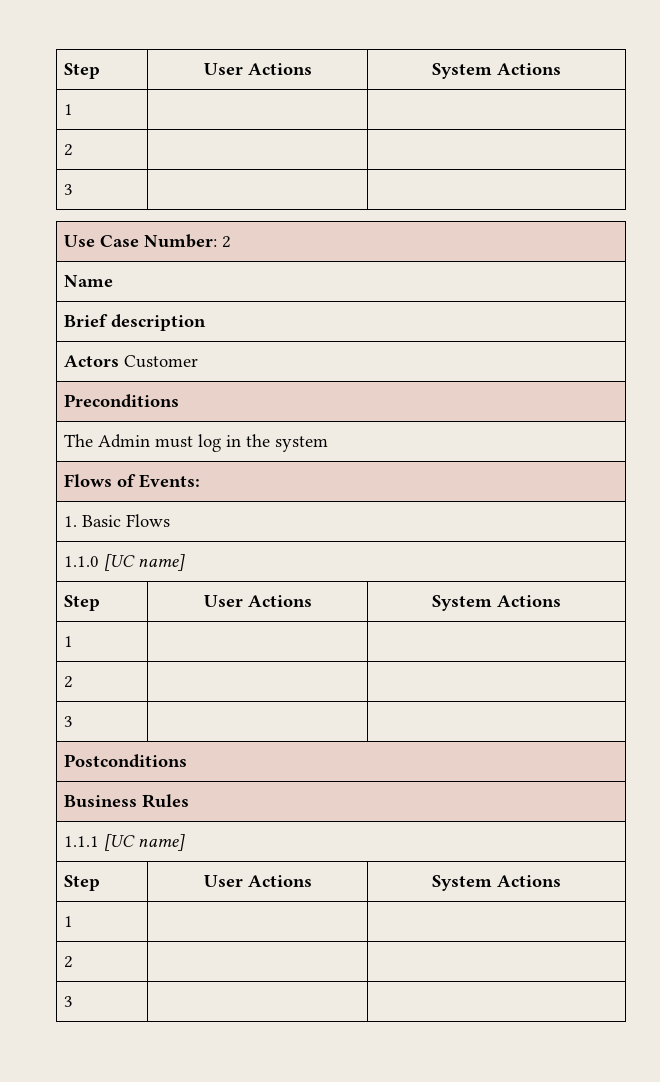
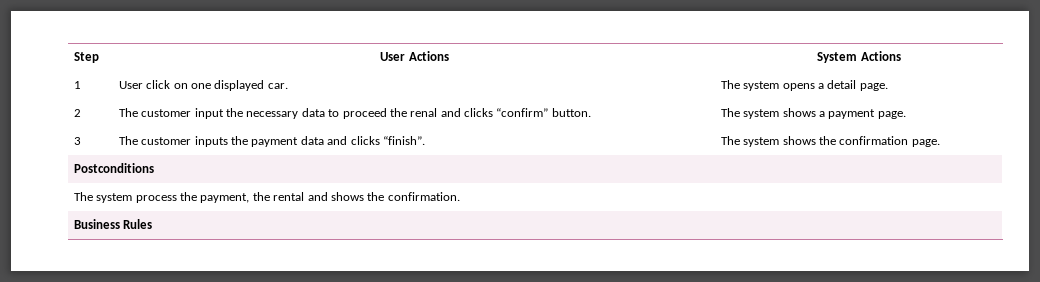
[63,63,100,79] [203,63,312,75] [432,63,561,79] [63,104,73,115] [63,144,73,156] [63,184,73,195] [63,234,231,248] [63,275,113,287] [63,314,206,331] [63,355,198,368] [63,394,179,408] [63,434,328,452] [63,474,200,488] [63,514,170,527] [63,554,185,571] [63,595,100,611] [203,595,312,607] [432,595,561,611] [63,636,73,647] [63,676,73,688] [63,716,73,727] [63,754,187,768] [63,794,189,808] [63,834,185,851] [63,875,100,891] [203,875,312,887] [432,875,561,891] [63,916,73,927] [63,956,73,968] [63,996,73,1007] Step | User Actions | System Actions // 1 | | // 2 | | // 3 | | // Use Case Number: 2 // Name // Brief description // Actors Customer // Preconditions // The Admin must log in the system // Flows of Events: // 1. Basic Flows // 1.1.0 [UC name] // Step | User Actions | System Actions // 1 | | // 2 | | // 3 | | // Postconditions // Business Rules // 1.1.1 [UC name] // Step | User Actions | System Actions // 1 | | // 2 | | // 3 | | -> [73,52,99,63] [380,51,449,61] [817,51,901,63] [73,81,81,89] [118,80,288,91] [720,80,888,91] [73,109,81,117] [118,108,591,119] [720,108,906,119] [73,137,81,145] [118,136,425,147] [720,136,940,147] [73,163,154,173] [73,192,460,203] [73,219,153,229] Step | User Actions | System Actions // 1 | User click on one displayed car. | The system opens a detail page. // 2 | The customer input the necessary data to proceed the renal and clicks “confirm” button. | The system shows a payment page. // 3 | The customer inputs the payment data and clicks “finish”. | The system shows the confirmation page. // Postconditions // The system process the payment, the rental and shows the confirmation. // Business Rules

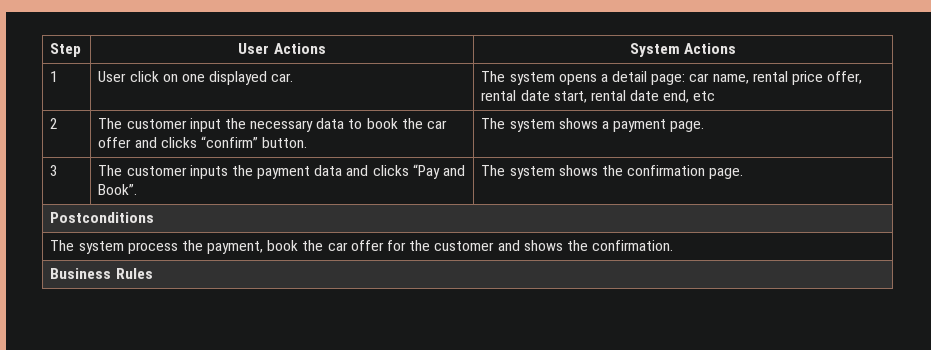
[859,83,888,91] page. -> [651,71,863,85] [481,90,716,103] page: car name, rental price offer, rental date start, rental date end, etc
[342,108,438,119] proceed the renal -> [366,118,447,129] [98,137,132,148] book the car offer
[382,136,425,145] “finish”. -> [412,164,465,179] [98,184,138,195] “Pay and Book”.
[252,192,305,201] the rental -> [267,240,495,251] book the car offer for the customer

